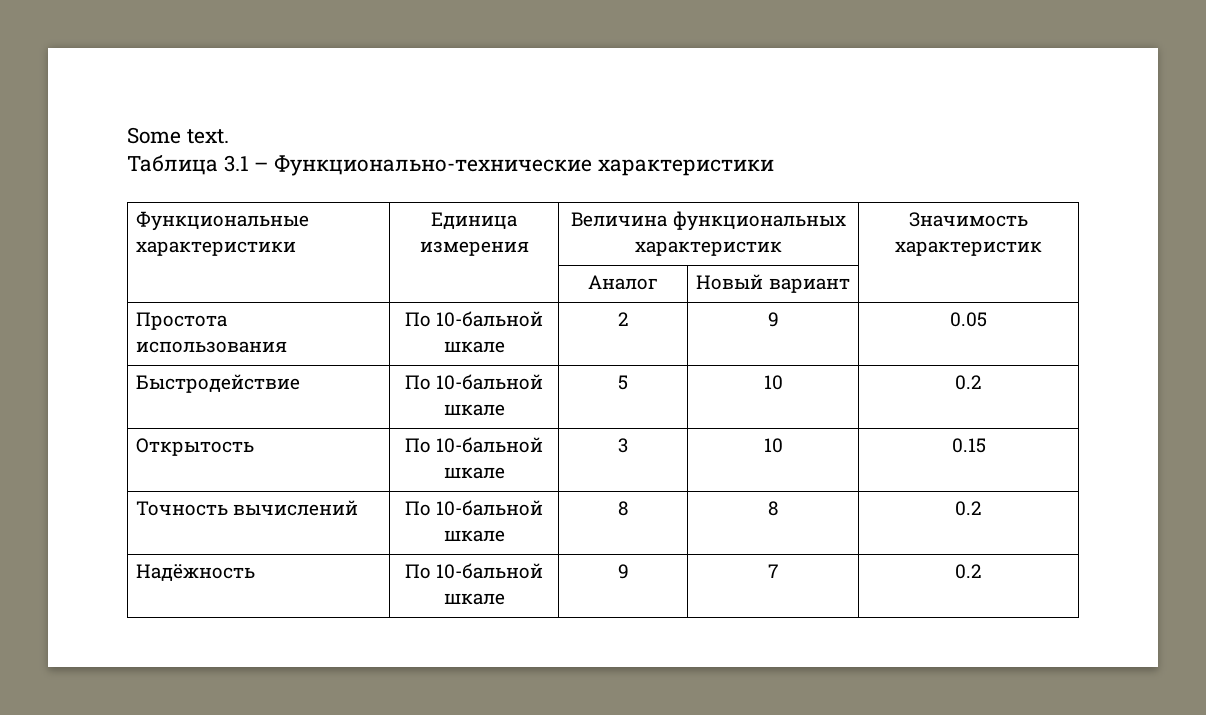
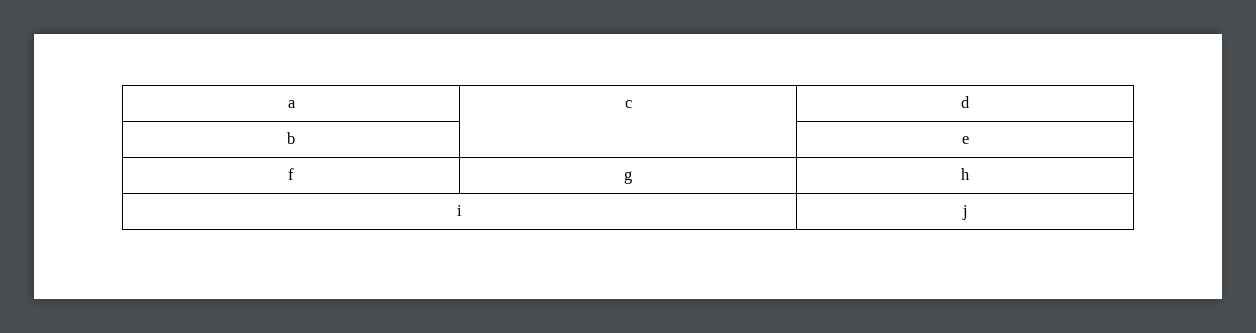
[127,127,229,144] [127,155,774,176] [136,211,310,231] [136,241,297,256] [431,212,517,229] [419,241,529,256] [571,211,846,231] [635,241,782,256] [908,212,1028,227] [894,241,1042,256] [588,275,658,290] [696,274,850,293] [136,312,228,330] [136,341,288,353] [404,311,544,327] [443,341,505,353] [617,312,629,326] [767,312,779,327] [949,312,987,327] [136,374,301,393] [404,374,544,390] [443,404,505,416] [618,375,628,390] [763,375,783,390] [954,375,982,390] [136,438,255,456] [404,437,544,453] [443,467,505,479] [618,438,628,453] [763,438,783,453] [951,438,986,453] [136,500,359,516] [404,500,544,516] [443,530,505,542] [617,501,629,516] [767,501,779,516] [954,501,982,516] [136,564,256,581] [404,563,544,579] [443,593,505,605] [617,564,629,579] [767,564,778,578] [954,564,982,579] Some text. // Таблица 3.1 – Функционально-технические характеристики // Функциональные характеристики | Единица измерения | Величина функциональных характеристик | Значимость характеристик // | | Аналог | Новый вариант | // Простота использования | По 10-бальной шкале | 2 | 9 | 0.05 // Быстродействие | По 10-бальной шкале | 5 | 10 | 0.2 // Открытость | По 10-бальной шкале | 3 | 10 | 0.15 // Точность вычислений | По 10-бальной шкале | 8 | 8 | 0.2 // Надёжность | По 10-бальной шкале | 9 | 7 | 0.2 -> [287,100,296,108] [624,100,632,108] [961,96,970,108] [287,132,295,144] [961,136,969,144] [288,168,294,180] [624,171,632,184] [961,168,970,180] [457,205,462,216] [961,205,968,220] a | c | d // b | | e // f | g | h // i | j

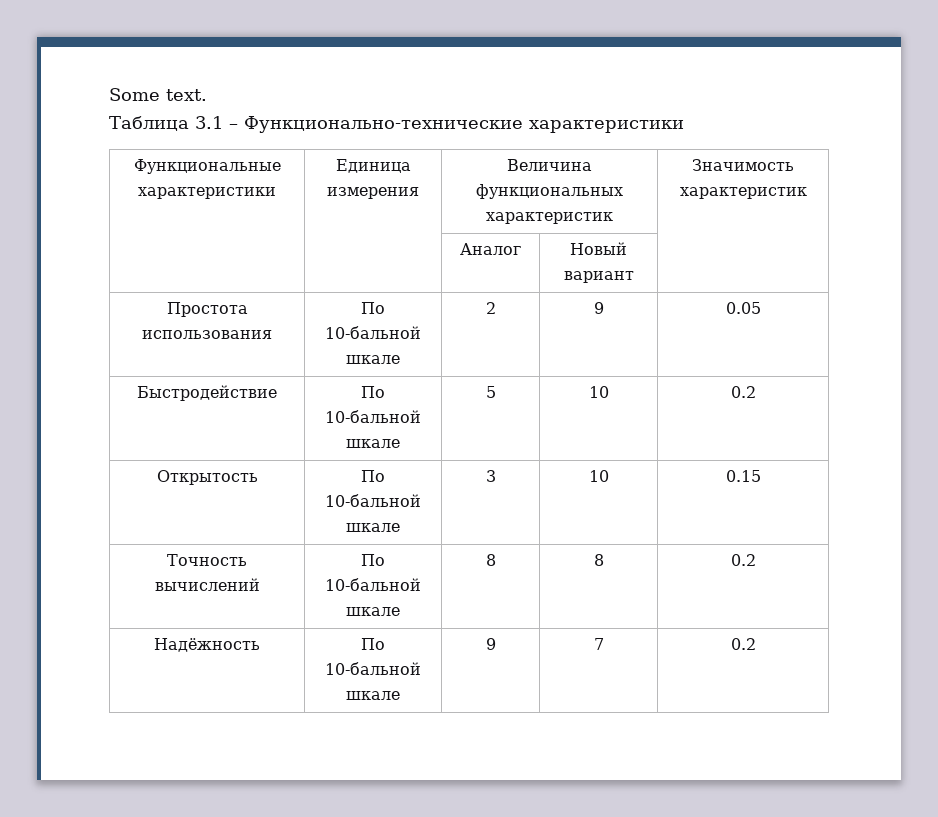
[287,100,296,108] [624,100,632,108] [961,96,970,108] [287,132,295,144] [961,136,969,144] [288,168,294,180] [624,171,632,184] [961,168,970,180] [457,205,462,216] [961,205,968,220] a | c | d // b | | e // f | g | h // i | j -> [109,88,207,101] [109,116,684,133] [133,159,281,174] [138,187,276,199] [335,159,411,173] [327,187,419,199] [507,159,592,171] [476,184,623,199] [486,212,613,224] [692,159,794,171] [679,187,807,199] [460,243,521,255] [570,242,627,255] [563,271,634,283] [166,302,248,317] [142,330,272,339] [361,302,385,314] [325,326,421,339] [346,355,400,364] [485,302,496,314] [593,302,604,314] [725,302,761,314] [137,385,277,401] [361,386,385,398] [325,410,421,423] [346,439,400,448] [485,386,496,398] [588,386,609,398] [730,386,756,398] [156,470,258,485] [361,470,385,482] [325,494,421,507] [346,523,400,532] [485,470,496,482] [588,470,609,482] [725,470,761,482] [167,554,247,566] [154,578,260,591] [361,554,385,566] [325,578,421,591] [346,607,400,616] [485,554,496,566] [593,554,604,566] [730,554,756,566] [154,638,260,652] [361,638,385,650] [325,662,421,675] [346,691,400,700] [485,638,496,650] [593,638,604,650] [730,638,756,650] Some text. // Таблица 3.1 – Функционально-технические характеристики // Функциональные характеристики | Единица измерения | Величина функциональных характеристик | Значимость характеристик // | | Аналог | Новый вариант | // Простота использования | По 10-бальной шкале | 2 | 9 | 0.05 // Быстродействие | По 10-бальной шкале | 5 | 10 | 0.2 // Открытость | По 10-бальной шкале | 3 | 10 | 0.15 // Точность вычислений | По 10-бальной шкале | 8 | 8 | 0.2 // Надёжность | По 10-бальной шкале | 9 | 7 | 0.2

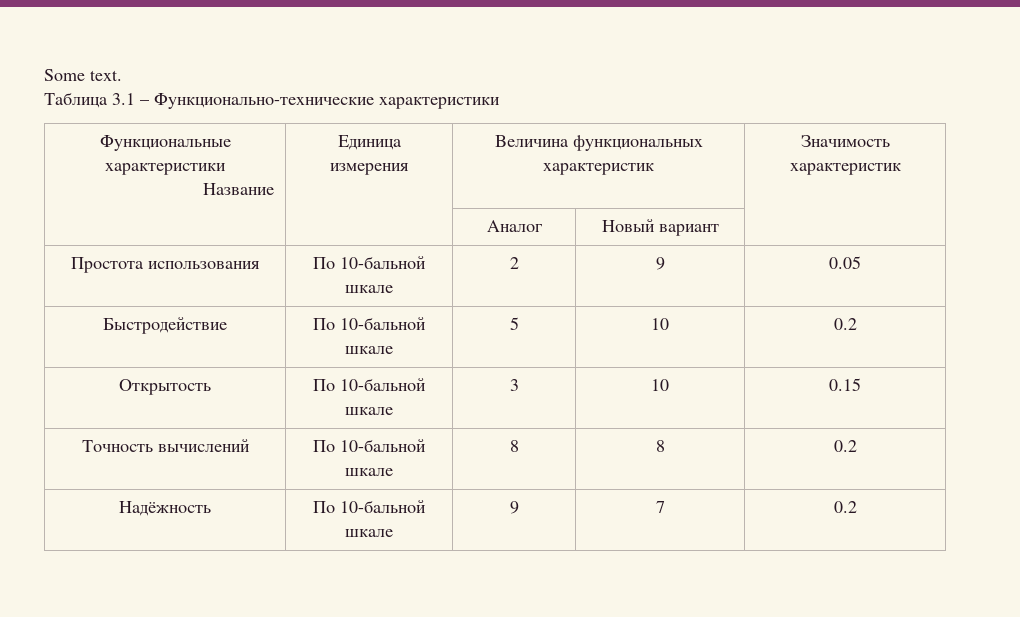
(276, 193) none -> [202,183,274,195] // Название

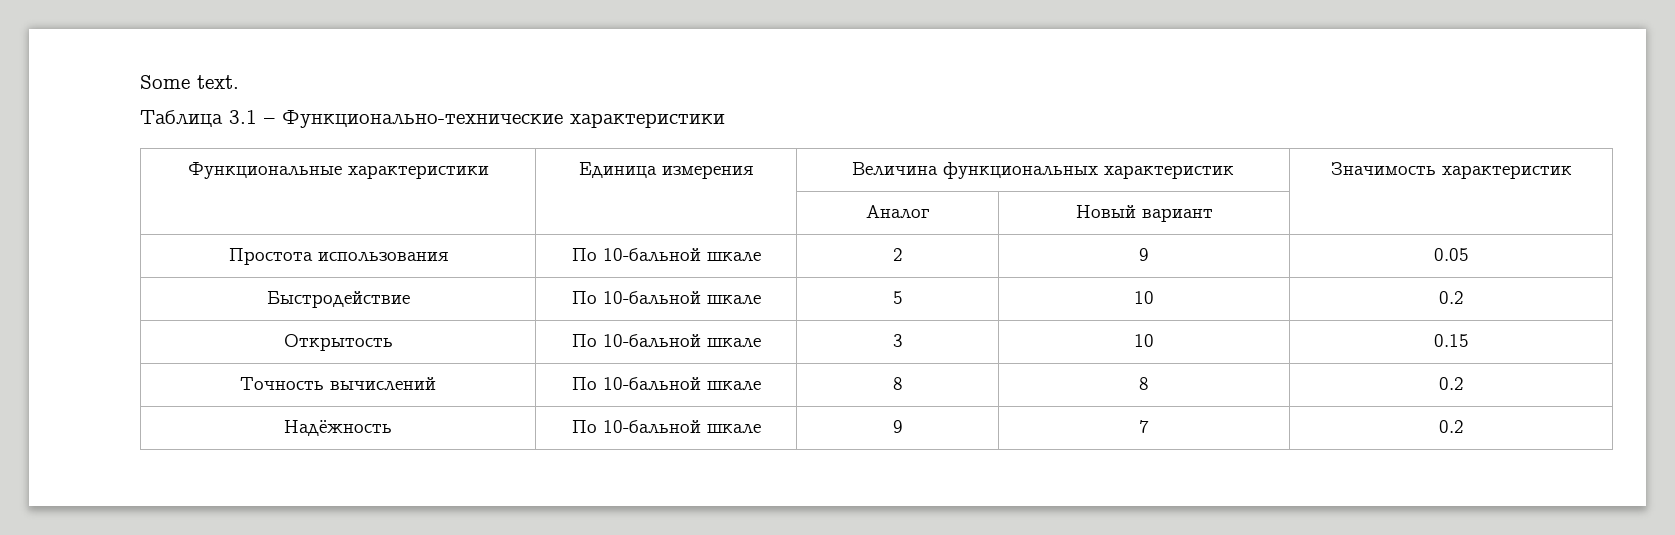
[202,183,274,195] // Название -> (489, 172) none

